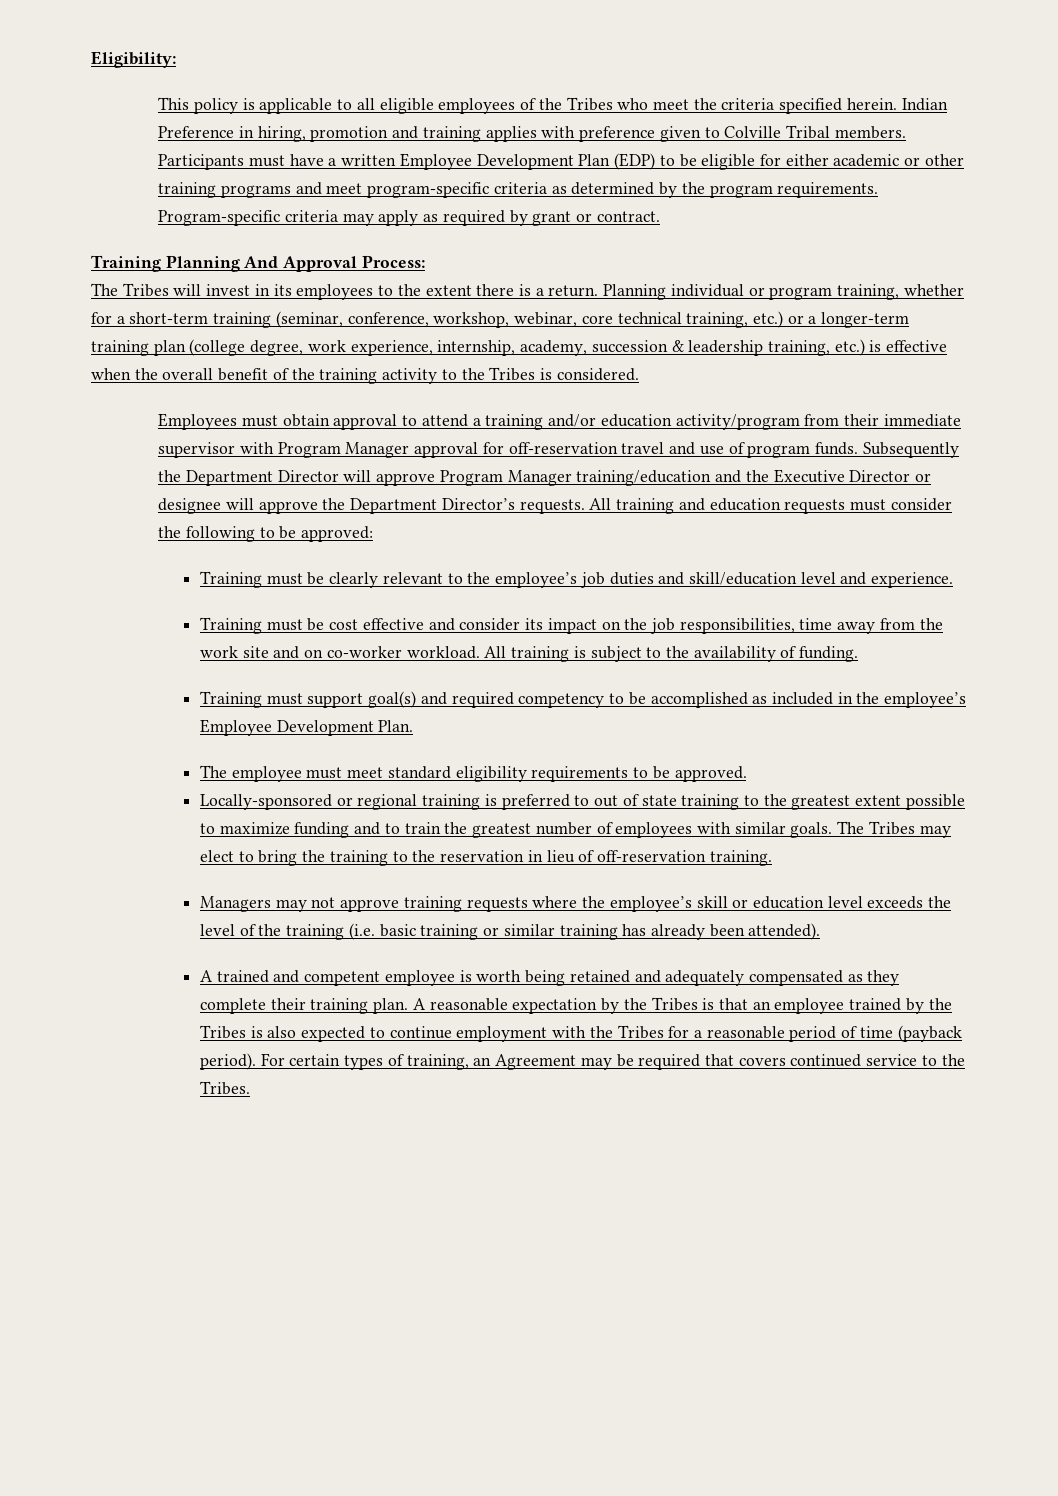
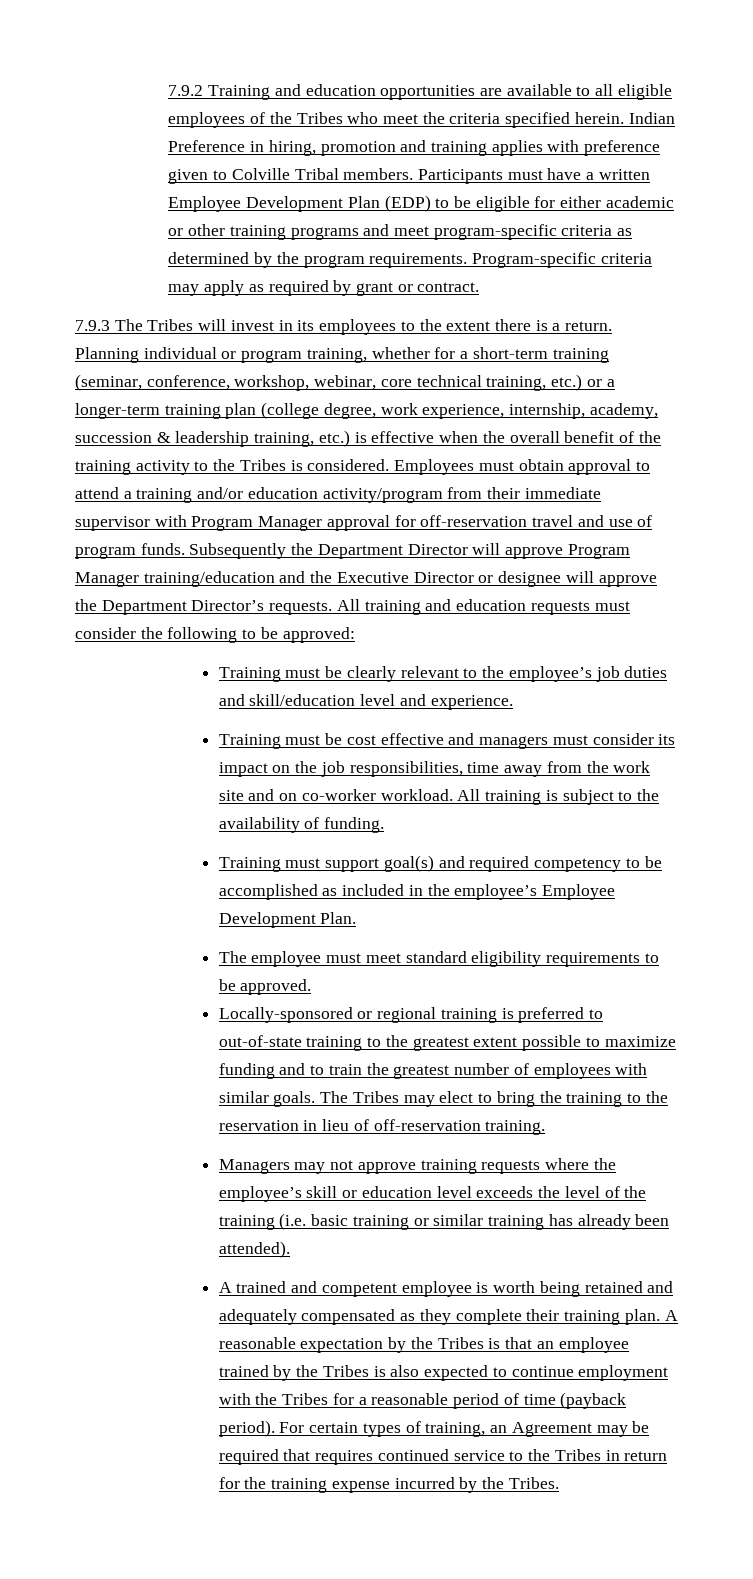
[91,51,176,68] [158,97,333,114] Eligibility: // This policy is applicable -> [168,84,572,100] 7.9.2 Training and education opportunities are available
[91,255,425,272] Training Planning And Approval Process: // -> [75,320,110,331] 7.9.3
(639, 374) // -> (390, 465) none
(455, 624) none -> [479,735,588,749] managers must
[594,794,677,807] out of state -> [218,1035,302,1047] out-of-state
[738,1057,786,1066] covers -> [315,1450,374,1465] requires
(965, 1060) none -> [554,1449,668,1461] [218,1477,505,1493] Tribes in return for the training expense incurred by the

